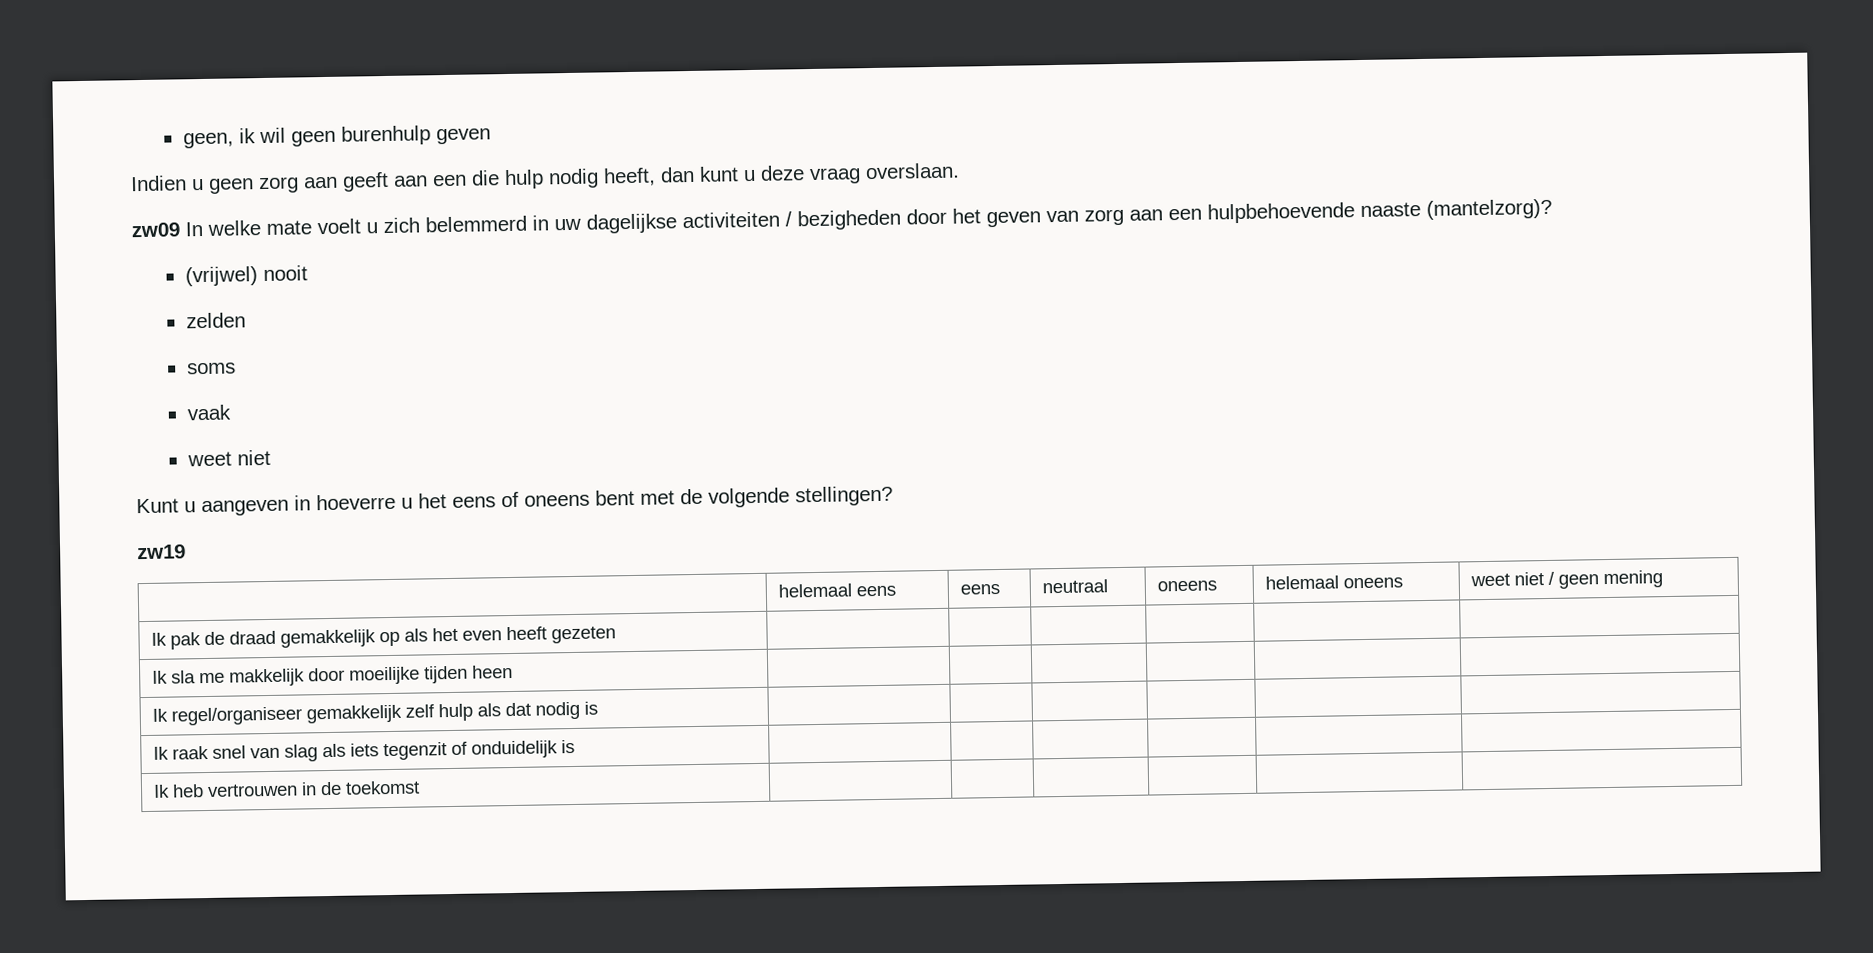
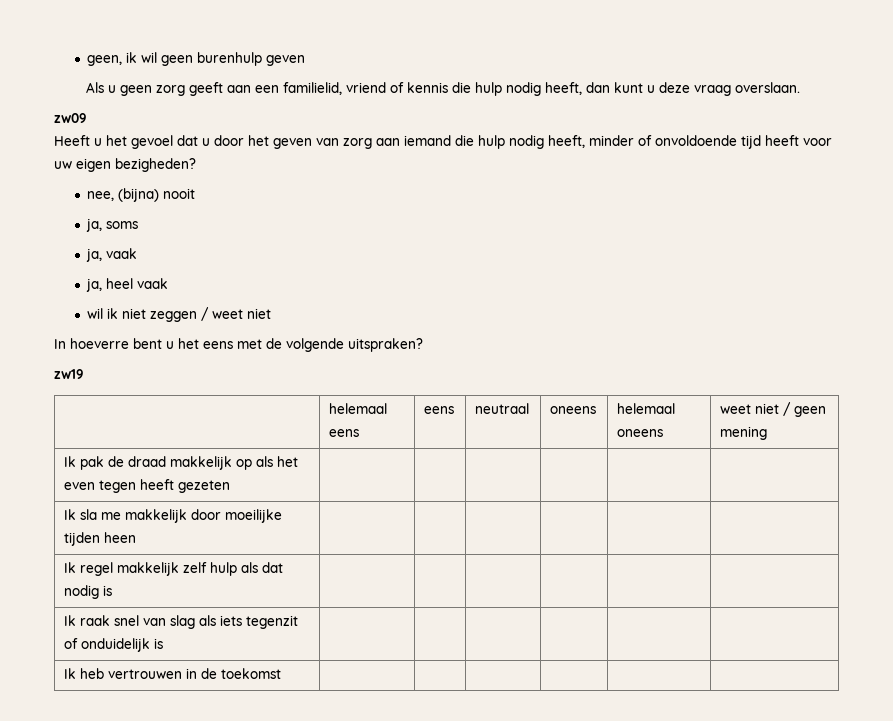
[130,175,187,192] Indien -> [85,82,104,93] Als
[304,176,338,189] aan -> (185, 90) none
(467, 180) none -> [282,82,448,95] familielid, vriend of kennis
[185,209,901,237] In welke mate voelt u zich belemmerd in uw dagelijkse activiteiten / bezigheden -> [54,135,210,149] // Heeft u het gevoel dat u
[1168,198,1552,224] [184,266,258,287] een hulpbehoevende naaste (mantelzorg)? // (vrijwel) -> [404,135,832,149] [54,158,196,172] [87,188,160,202] iemand die hulp nodig heeft, minder of onvoldoende tijd heeft voor uw eigen bezigheden? // nee, (bijna)
[185,312,246,329] zelden // -> [86,218,103,232] ja,
[186,404,231,421] [186,449,271,467] [136,489,635,517] vaak // weet niet // Kunt u aangeven in hoeverre u het eens of oneens bent -> [86,248,138,262] [86,278,169,292] [87,307,272,322] [54,338,233,349] ja, vaak // ja, heel vaak // wil ik niet zeggen / weet niet // In hoeverre bent u het eens
[795,485,893,507] stellingen? -> [348,338,423,352] uitspraken?
[280,629,377,648] gemakkelijk -> [169,456,232,470] makkelijk
(503, 635) none -> [98,480,136,493] tegen
[171,704,403,726] regel/organiseer gemakkelijk -> [79,562,179,576] regel makkelijk

